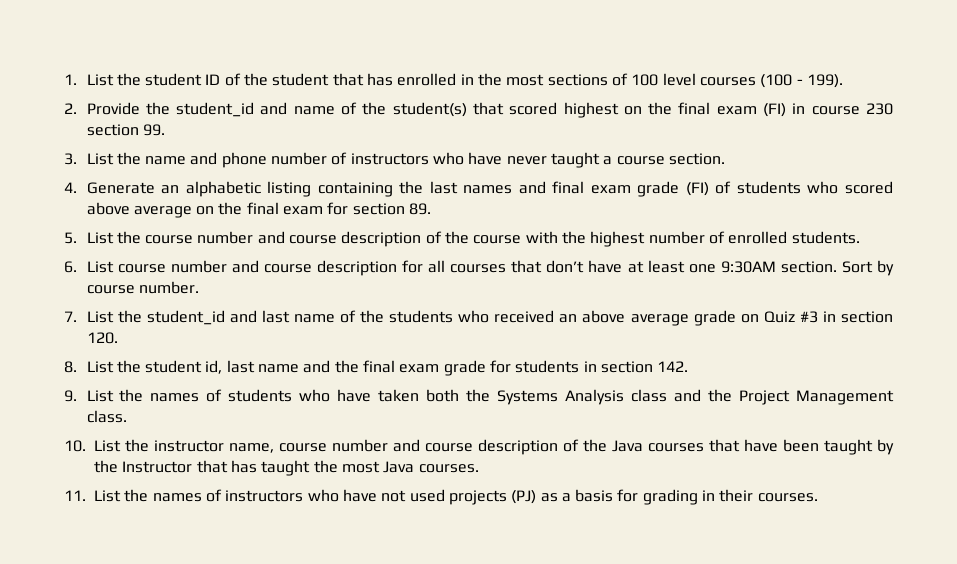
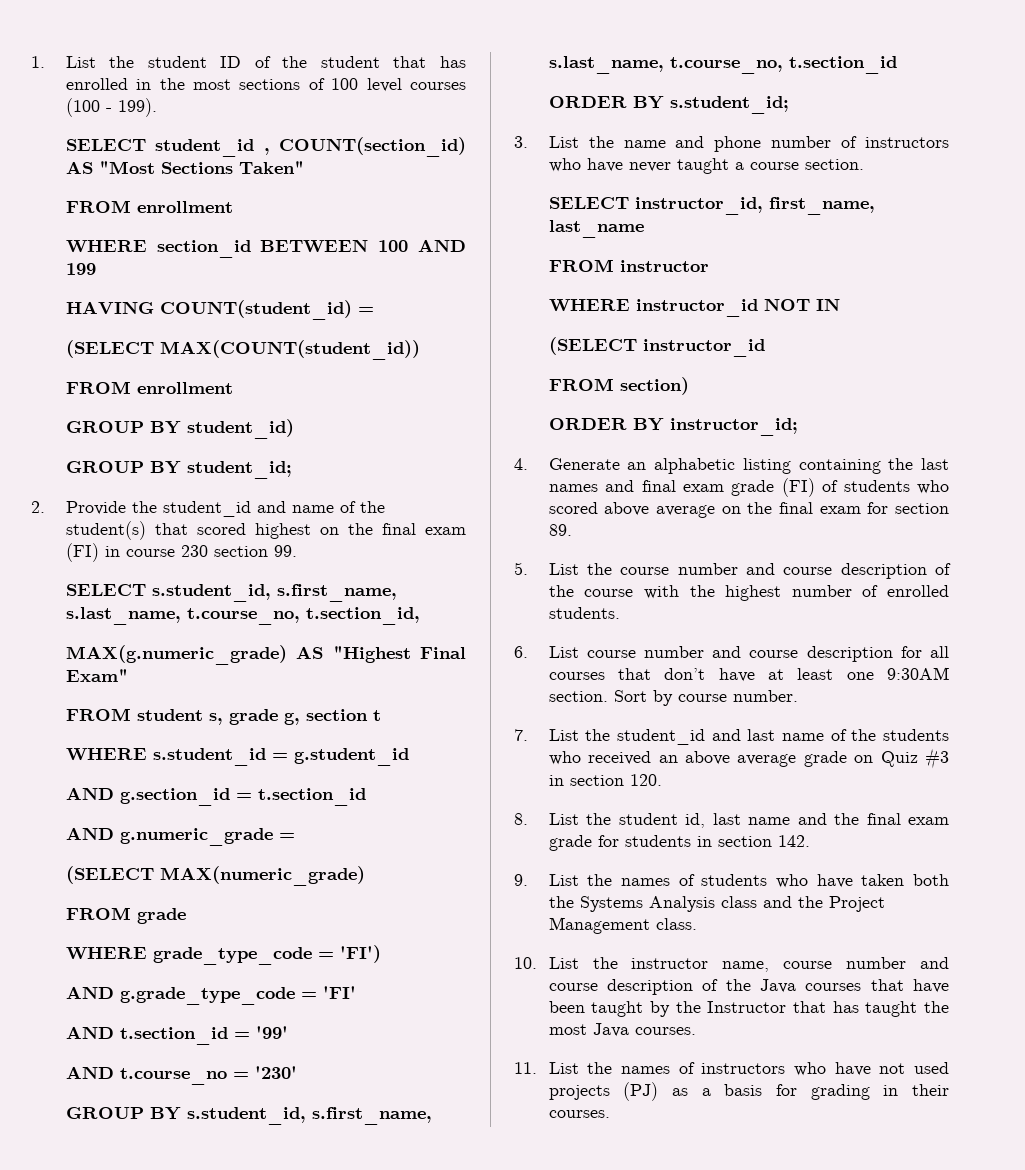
(843, 81) none -> [65,137,466,157] [65,161,304,174] [65,200,233,213] [65,239,467,258] [65,263,96,275] [65,300,374,320] [65,340,420,360] [65,381,233,394] [65,419,294,439] [65,461,292,479] // SELECT student_id , COUNT(section_id) AS "Most Sections Taken" // FROM enrollment // WHERE section_id BETWEEN 100 AND 199 // HAVING COUNT(student_id) = // (SELECT MAX(COUNT(student_id)) // FROM enrollment // GROUP BY student_id) // GROUP BY student_id;
(165, 130) none -> [65,584,397,602] [65,607,420,625] [65,645,466,665] [65,669,128,682] [65,708,381,725] [65,748,409,766] [65,787,366,806] [65,827,295,846] [65,866,365,886] [65,907,186,924] [65,945,381,965] [65,986,356,1005] [65,1026,288,1045] [65,1066,297,1085] [65,1107,432,1125] [548,56,897,74] [548,96,789,114] // SELECT s.student_id, s.first_name, s.last_name, t.course_no, t.section_id, // MAX(g.numeric_grade) AS "Highest Final Exam" // FROM student s, grade g, section t // WHERE s.student_id = g.student_id // AND g.section_id = t.section_id // AND g.numeric_grade = // (SELECT MAX(numeric_grade) // FROM grade // WHERE grade_type_code = 'FI') // AND g.grade_type_code = 'FI' // AND t.section_id = '99' // AND t.course_no = '230' // GROUP BY s.student_id, s.first_name, s.last_name, t.course_no, t.section_id // ORDER BY s.student_id;
(725, 159) none -> [548,197,875,215] [548,220,644,238] [548,259,709,272] [548,298,840,317] [548,337,765,357] [548,377,689,395] [548,418,798,436] // SELECT instructor_id, first_name, last_name // FROM instructor // WHERE instructor_id NOT IN // (SELECT instructor_id // FROM section) // ORDER BY instructor_id;

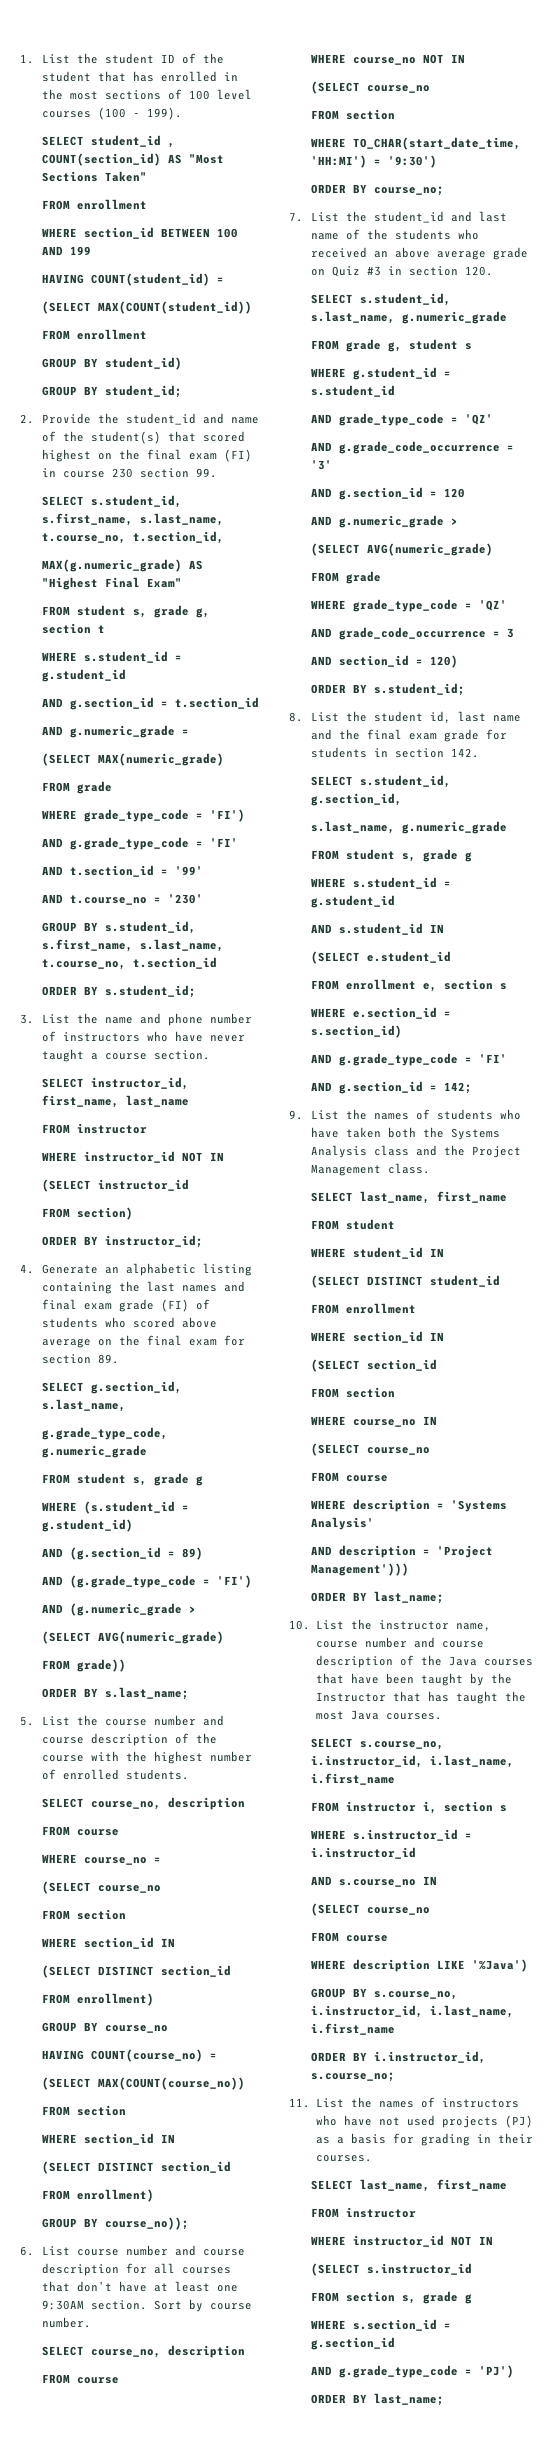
(572, 530) none -> [41,1381,182,1394] [41,1399,126,1412] [41,1427,168,1440] [41,1445,147,1458] [41,1473,203,1486] [41,1501,189,1514] [41,1519,133,1532] [41,1547,203,1560] [41,1575,252,1588] [41,1603,196,1616] [41,1631,224,1644] [41,1659,126,1672] [41,1687,189,1700] // SELECT g.section_id, s.last_name, // g.grade_type_code, g.numeric_grade // FROM student s, grade g // WHERE (s.student_id = g.student_id) // AND (g.section_id = 89) // AND (g.grade_type_code = 'FI') // AND (g.numeric_grade > // (SELECT AVG(numeric_grade) // FROM grade)) // ORDER BY s.last_name;
(620, 613) none -> [41,1797,245,1810] [41,1826,119,1836] [41,1854,161,1865] [41,1881,161,1894] [41,1909,126,1920] [41,1937,175,1949] [41,1965,231,1978] [41,1993,154,2006] [41,2022,168,2033] [41,2049,217,2062] [41,2077,245,2090] [41,2105,126,2116] [41,2133,175,2145] [41,2161,231,2174] [41,2189,154,2202] [41,2217,189,2230] // SELECT course_no, description // FROM course // WHERE course_no = // (SELECT course_no // FROM section // WHERE section_id IN // (SELECT DISTINCT section_id // FROM enrollment) // GROUP BY course_no // HAVING COUNT(course_no) = // (SELECT MAX(COUNT(course_no)) // FROM section // WHERE section_id IN // (SELECT DISTINCT section_id // FROM enrollment) // GROUP BY course_no));
(798, 696) none -> [41,2345,245,2358] [41,2374,119,2384] [310,54,465,65] [310,81,430,94] [310,109,395,120] [310,137,521,150] [310,155,437,168] [310,184,444,196] // SELECT course_no, description // FROM course // WHERE course_no NOT IN // (SELECT course_no // FROM section // WHERE TO_CHAR(start_date_time, 'HH:MI') = '9:30') // ORDER BY course_no;
(662, 780) none -> [310,293,451,306] [310,311,507,324] [310,339,472,352] [310,367,451,380] [310,385,395,397] [310,413,493,426] [310,441,514,454] [310,460,332,470] [310,487,465,500] [310,515,458,528] [310,543,493,556] [310,571,381,584] [310,599,507,612] [310,627,514,640] [310,655,458,668] [310,683,465,696] // SELECT s.student_id, s.last_name, g.numeric_grade // FROM grade g, student s // WHERE g.student_id = s.student_id // AND grade_type_code = 'QZ' // AND g.grade_code_occurrence = '3' // AND g.section_id = 120 // AND g.numeric_grade > // (SELECT AVG(numeric_grade) // FROM grade // WHERE grade_type_code = 'QZ' // AND grade_code_occurrence = 3 // AND section_id = 120) // ORDER BY s.student_id;
(810, 841) none -> [310,775,451,788] [310,793,402,806] [310,821,507,834] [310,849,472,862] [310,877,451,889] [310,895,395,908] [310,923,444,935] [310,951,451,964] [310,979,507,992] [310,1007,451,1019] [310,1025,402,1038] [310,1053,507,1066] [310,1081,472,1094] // SELECT s.student_id, g.section_id, // s.last_name, g.numeric_grade // FROM student s, grade g // WHERE s.student_id = g.student_id // AND s.student_id IN // (SELECT e.student_id // FROM enrollment e, section s // WHERE e.section_id = s.section_id) // AND g.grade_type_code = 'FI' // AND g.section_id = 142;
(697, 924) none -> [310,1191,507,1204] [310,1219,395,1230] [310,1247,444,1259] [310,1275,500,1288] [310,1303,416,1314] [310,1331,444,1343] [310,1359,437,1372] [310,1387,395,1398] [310,1416,437,1427] [310,1443,430,1456] [310,1472,388,1482] [310,1499,507,1512] [310,1517,374,1530] [310,1545,493,1558] [310,1563,409,1576] [310,1591,444,1604] // SELECT last_name, first_name // FROM student // WHERE student_id IN // (SELECT DISTINCT student_id // FROM enrollment // WHERE section_id IN // (SELECT section_id // FROM section // WHERE course_no IN // (SELECT course_no // FROM course // WHERE description = 'Systems Analysis' // AND description = 'Project Management'))) // ORDER BY last_name;
(696, 1031) none -> [310,1738,444,1750] [310,1755,514,1768] [310,1773,395,1785] [310,1801,507,1814] [310,1829,472,1841] [310,1847,416,1859] [310,1876,437,1887] [310,1903,430,1916] [310,1932,388,1942] [310,1959,528,1972] [310,1988,458,2000] [310,2005,514,2018] [310,2023,395,2035] [310,2051,486,2064] [310,2072,395,2082] // SELECT s.course_no, i.instructor_id, i.last_name, i.first_name // FROM instructor i, section s // WHERE s.instructor_id = i.instructor_id // AND s.course_no IN // (SELECT course_no // FROM course // WHERE description LIKE '%Java') // GROUP BY s.course_no, i.instructor_id, i.last_name, i.first_name // ORDER BY i.instructor_id, s.course_no;
(610, 1114) none -> [310,2179,507,2192] [310,2207,416,2218] [310,2235,493,2247] [310,2263,472,2276] [310,2291,472,2304] [310,2319,451,2331] [310,2337,395,2350] [310,2365,514,2378] [310,2393,444,2406] // SELECT last_name, first_name // FROM instructor // WHERE instructor_id NOT IN // (SELECT s.instructor_id // FROM section s, grade g // WHERE s.section_id = g.section_id // AND g.grade_type_code = 'PJ') // ORDER BY last_name;

